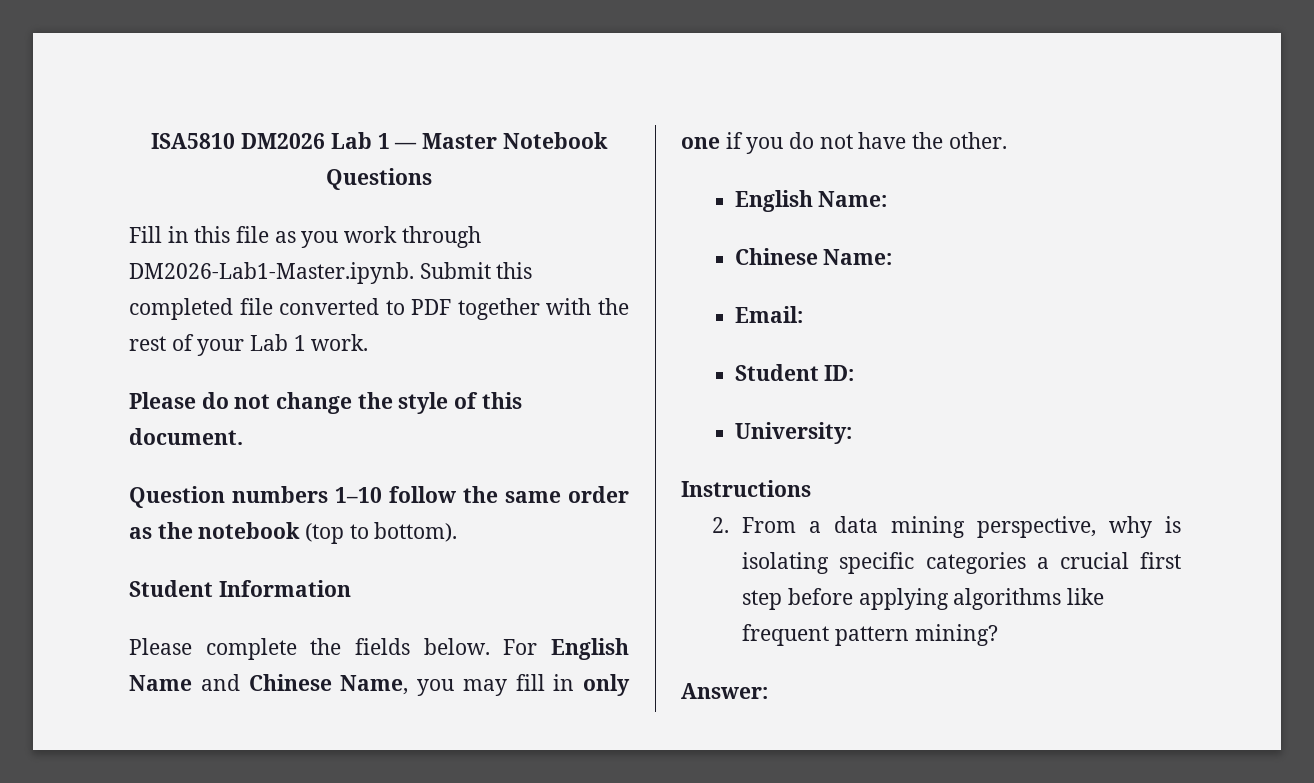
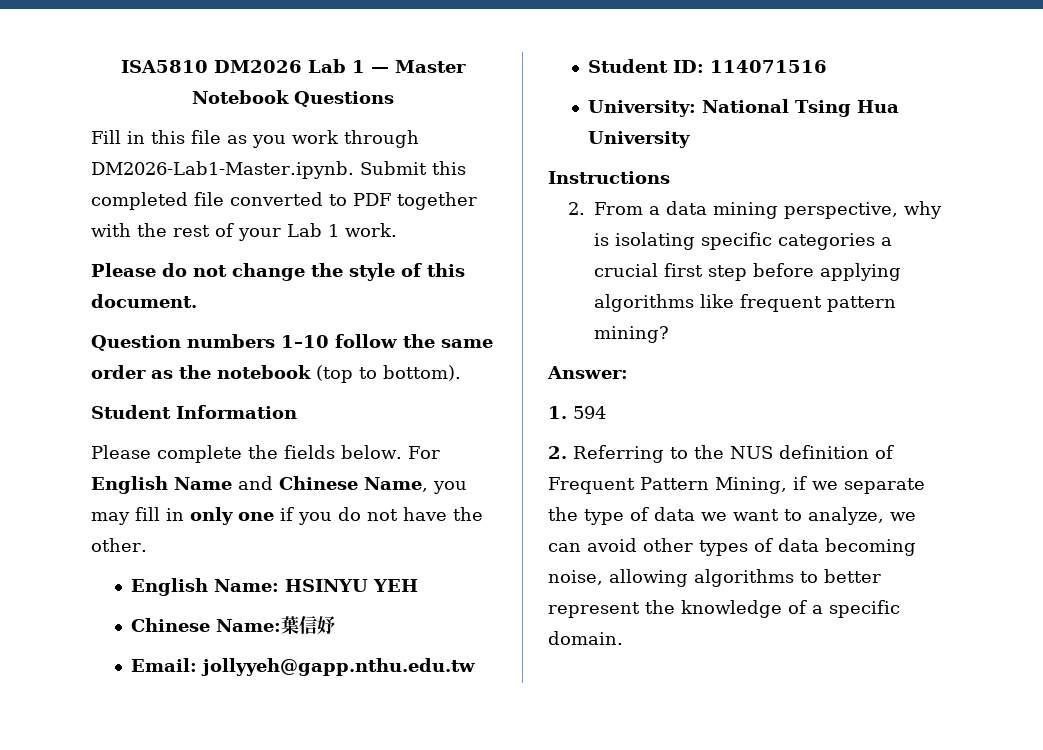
(888, 199) none -> [285,579,419,592] HSINYU YEH
(893, 257) none -> [281,616,336,635] 葉信妤
(803, 314) none -> [201,658,476,676] jollyyeh@gapp.nthu.edu.tw
(855, 373) none -> [710,60,828,73] 114071516
(852, 433) none -> [702,99,900,117] [588,131,691,148] National Tsing Hua University
(768, 691) none -> [548,406,606,419] [548,445,894,463] [548,476,925,494] [548,507,916,525] [548,538,916,556] [548,569,881,587] [548,600,900,618] [548,631,623,645] // 1. 594 // 2. Referring to the NUS definition of Frequent Pattern Mining, if we separate the type of data we want to analyze, we can avoid other types of data becoming noise, allowing algorithms to better represent the knowledge of a specific domain.

